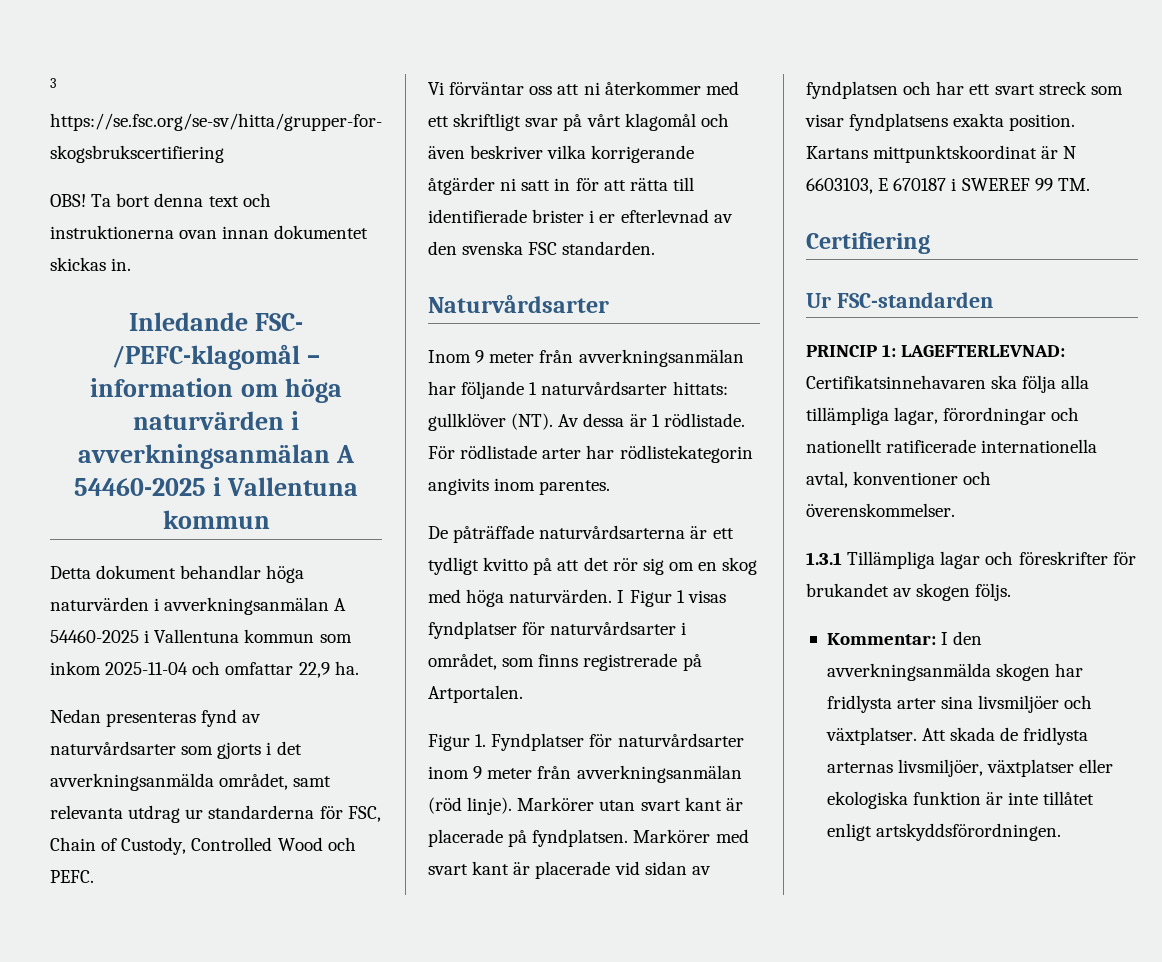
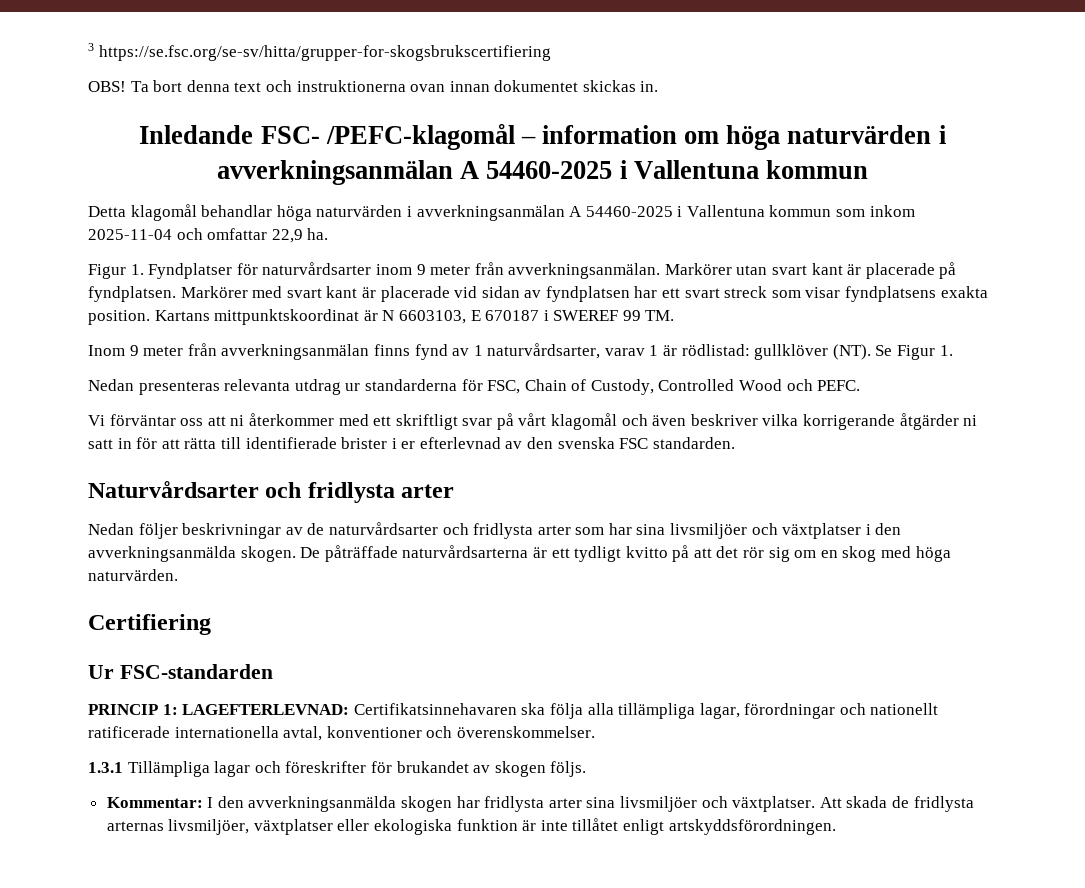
[96,565,177,579] dokument -> [130,204,197,221] klagomål
[50,709,262,727] [50,741,302,759] [50,773,332,791] Nedan presenteras fynd av naturvårdsarter som gjorts i det avverkningsanmälda området, samt -> [88,262,957,279] [88,286,988,302] [88,309,675,325] [88,343,953,360] [88,379,220,395] Figur 1. Fyndplatser för naturvårdsarter inom 9 meter från avverkningsanmälan. Markörer utan svart kant är placerade på fyndplatsen. Markörer med svart kant är placerade vid sidan av fyndplatsen har ett svart streck som visar fyndplatsens exakta position. Kartans mittpunktskoordinat är N 6603103, E 670187 i SWEREF 99 TM. // Inom 9 meter från avverkningsanmälan finns fynd av 1 naturvårdsarter, varav 1 är rödlistad: gullklöver (NT). Se Figur 1. // Nedan presenteras
[428,349,744,367] [428,381,728,399] [428,413,745,431] [428,445,753,463] [428,478,611,495] // Inom 9 meter från avverkningsanmälan har följande 1 naturvårdsarter hittats: gullklöver (NT). Av dessa är 1 rödlistade. För rödlistade arter har rödlistekategorin angivits inom parentes. // -> [265,482,455,503] [88,522,902,539] [88,546,296,562] och fridlysta arter // Nedan följer beskrivningar av de naturvårdsarter och fridlysta arter som har sina livsmiljöer och växtplatser i den avverkningsanmälda skogen.
[617,590,726,607] [428,621,687,639] [428,653,702,671] [428,685,523,703] [428,733,744,751] [428,765,742,783] [428,797,743,815] [428,829,749,847] [428,861,711,879] [806,81,1123,99] [805,113,1076,131] [806,145,1077,163] [806,178,1090,194] I Figur 1 visas fyndplatser för naturvårdsarter i området, som finns registrerade på Artportalen. // Figur 1. Fyndplatser för naturvårdsarter inom 9 meter från avverkningsanmälan (röd linje). Markörer utan svart kant är placerade på fyndplatsen. Markörer med svart kant är placerade vid sidan av fyndplatsen och har ett svart streck som visar fyndplatsens exakta position. Kartans mittpunktskoordinat är N 6603103, E 670187 i SWEREF 99 TM. -> (178, 575) none

